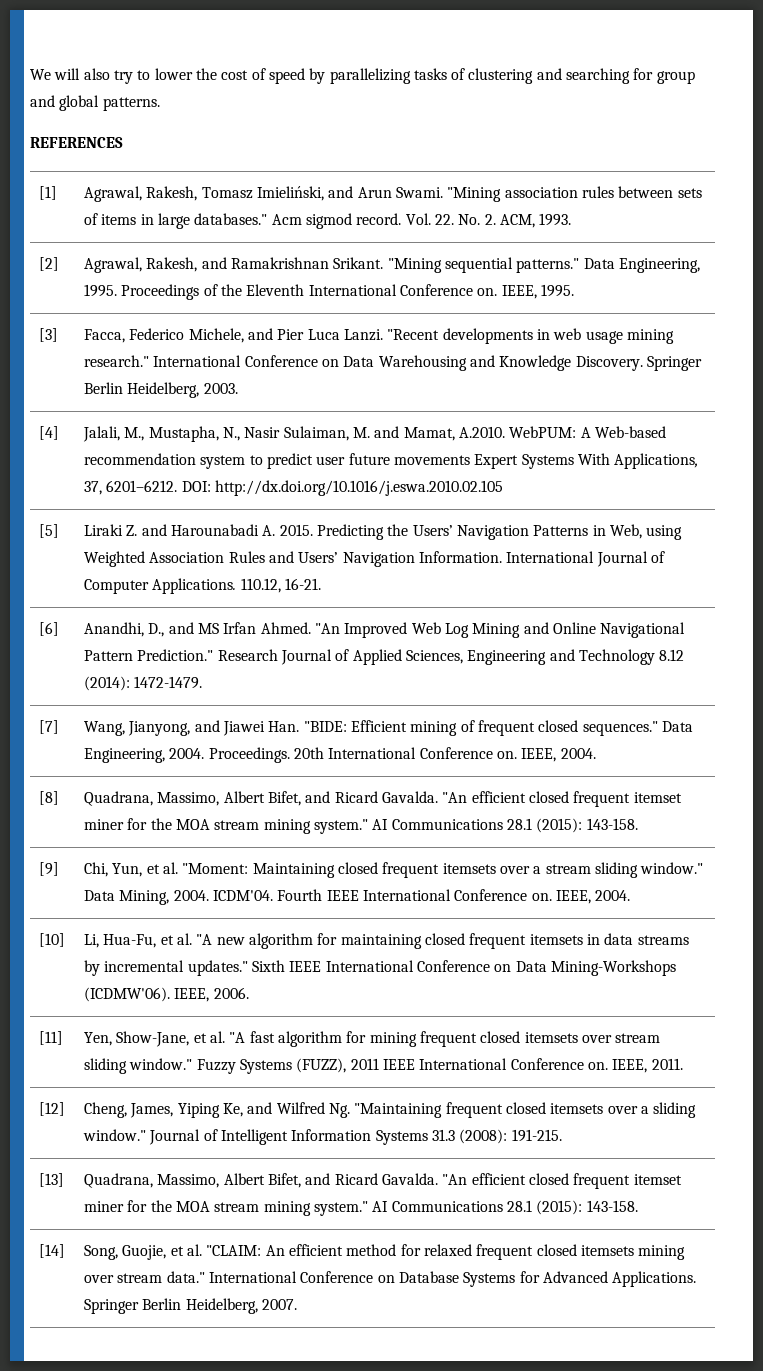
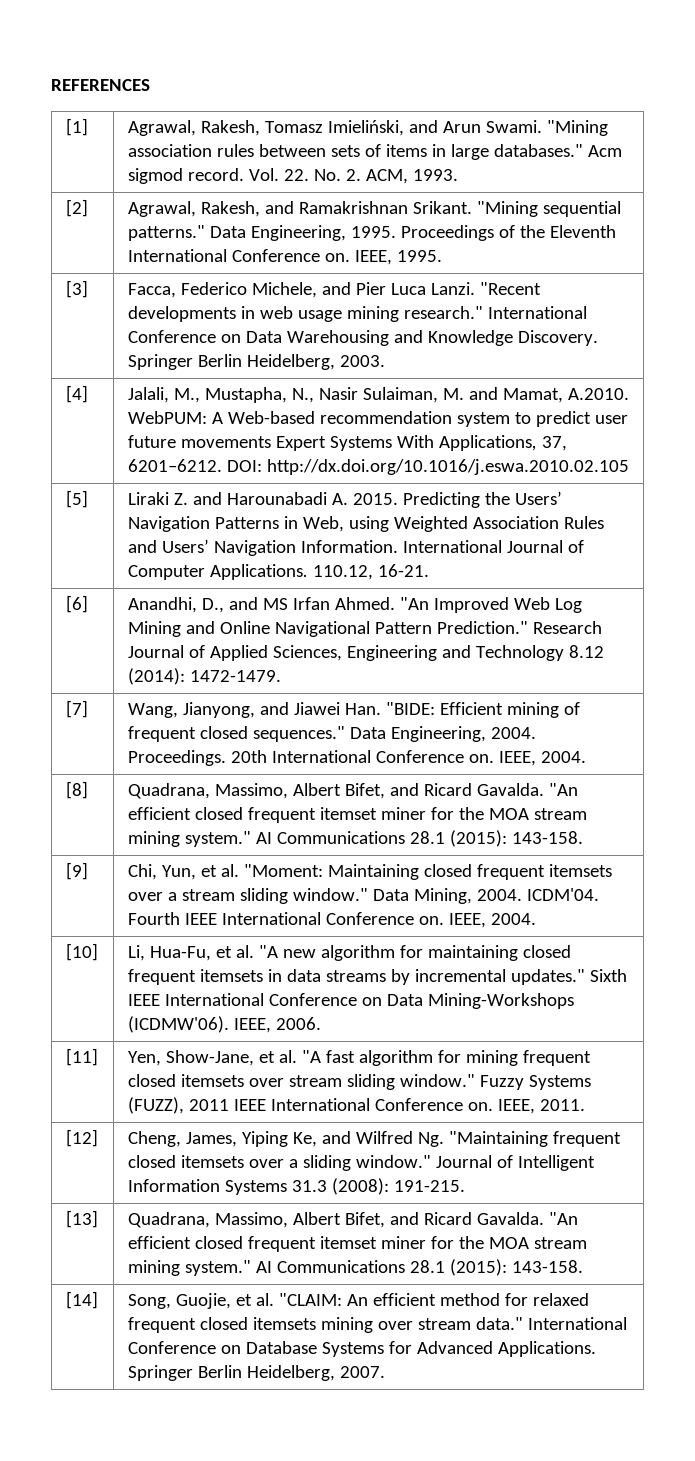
[30,68,695,84] [30,95,160,111] We will also try to lower the cost of speed by parallelizing tasks of clustering and searching for group and global patterns. // -> (51, 85) none

